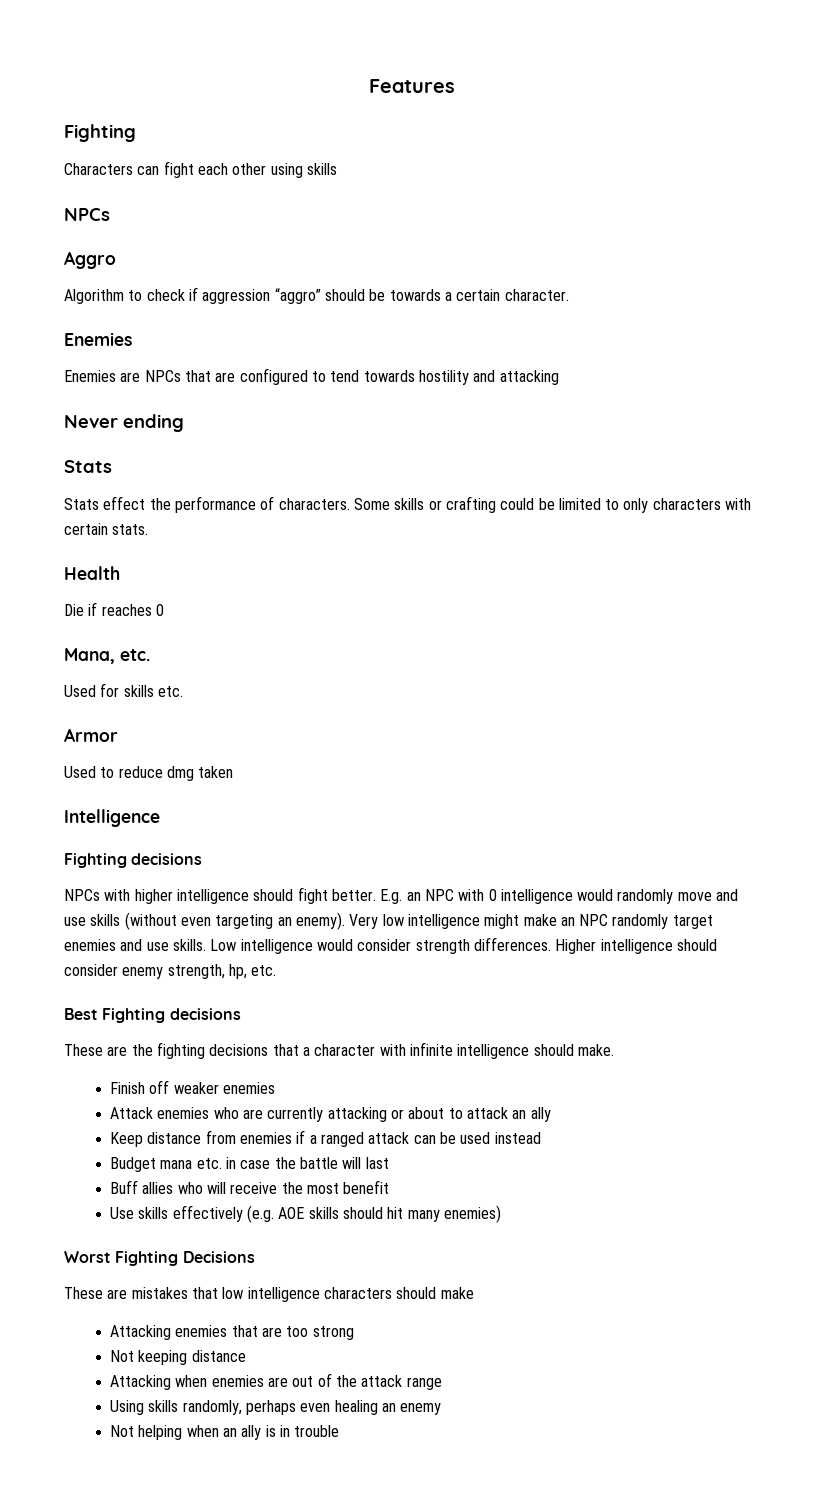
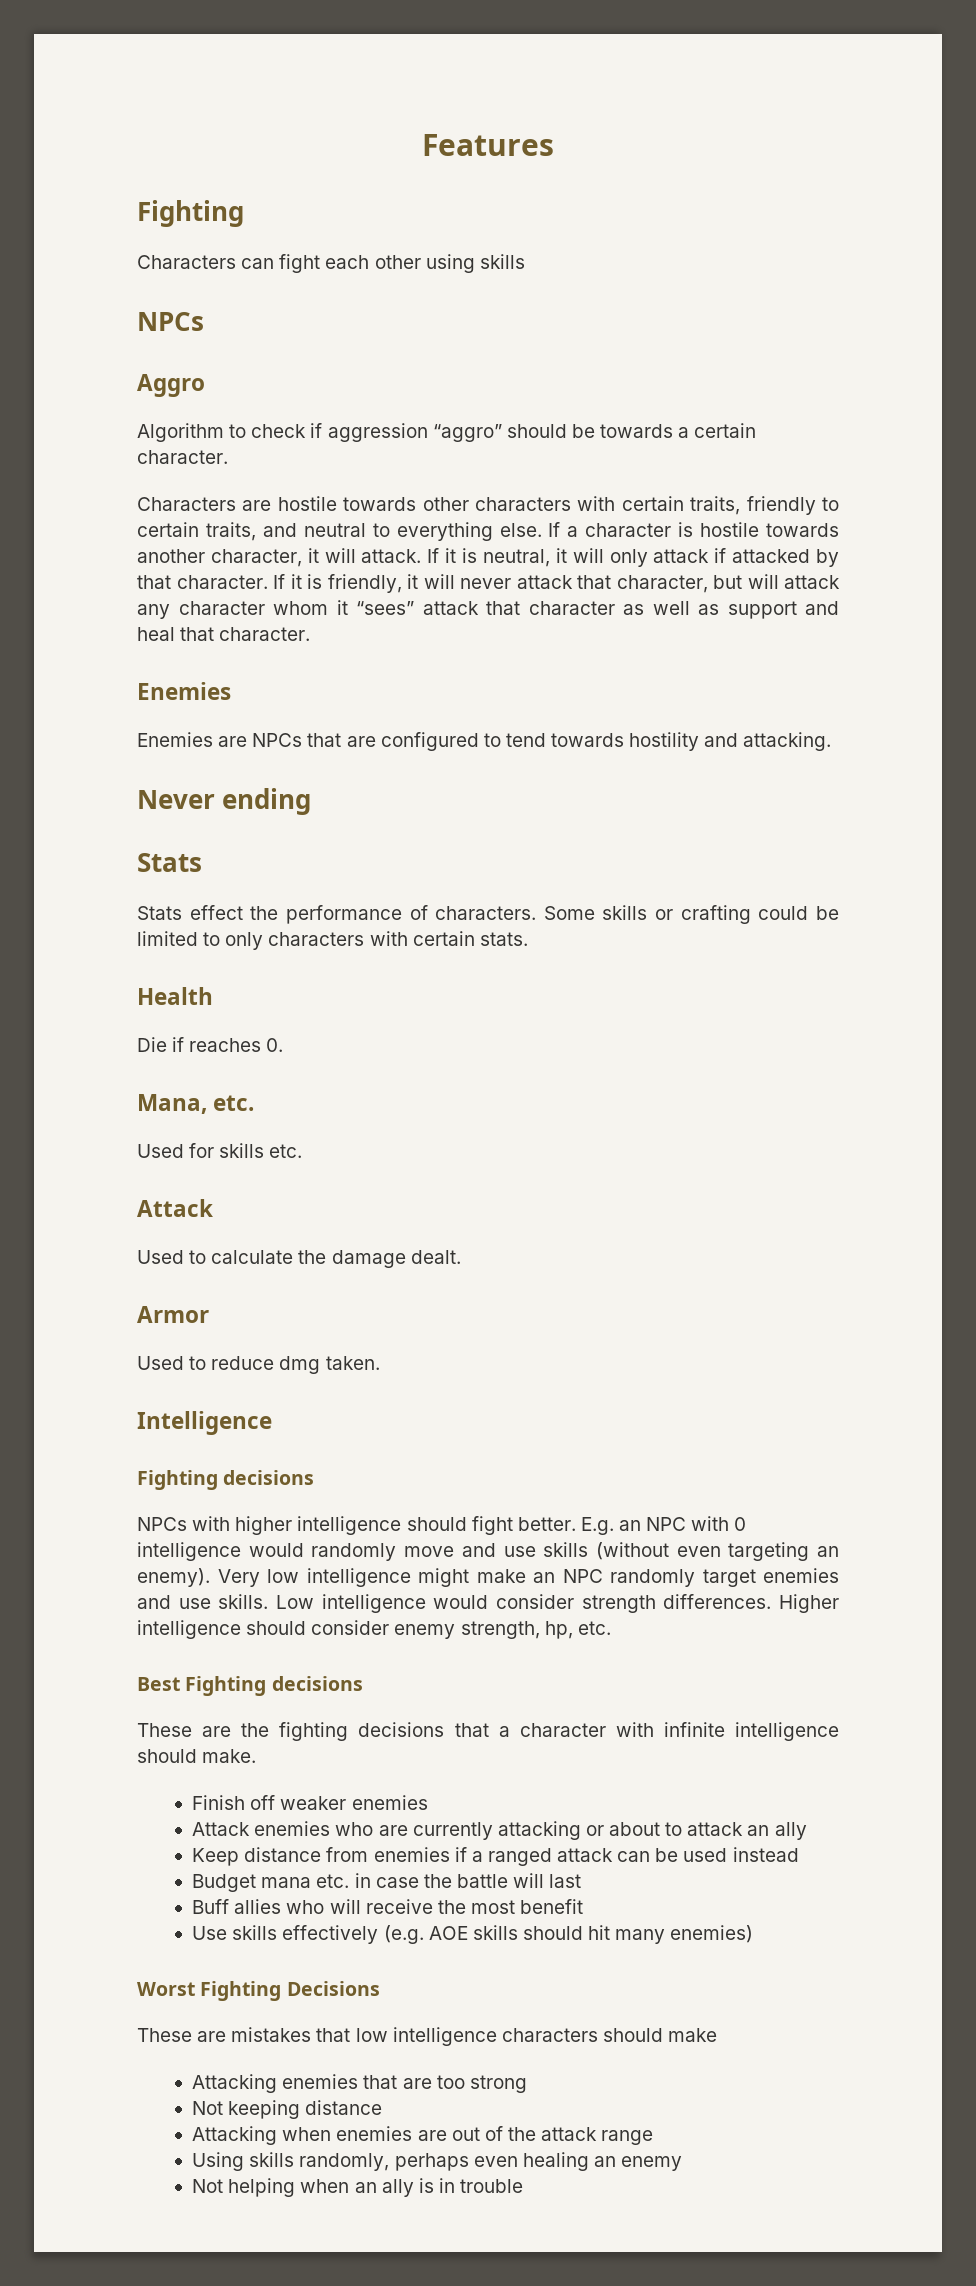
(569, 295) none -> [137,496,839,515] [137,522,839,541] [137,548,840,567] [137,574,840,593] [137,600,839,619] [137,627,311,641] // Characters are hostile towards other characters with certain traits, friendly to certain traits, and neutral to everything else. If a character is hostile towards another character, it will attack. If it is neutral, it will only attack if attacked by that character. If it is friendly, it will never attack that character, but will attack any character whom it “sees” attack that character as well as support and heal that character.
[499,370,559,385] attacking -> [743,732,832,751] attacking.
[155,604,164,616] 0 -> [266,1038,284,1052] 0.
(183, 691) none -> [137,1199,213,1217] [137,1250,461,1268] // Attack // Used to calculate the damage dealt.
[198,766,234,778] taken -> [325,1356,380,1370] taken.

